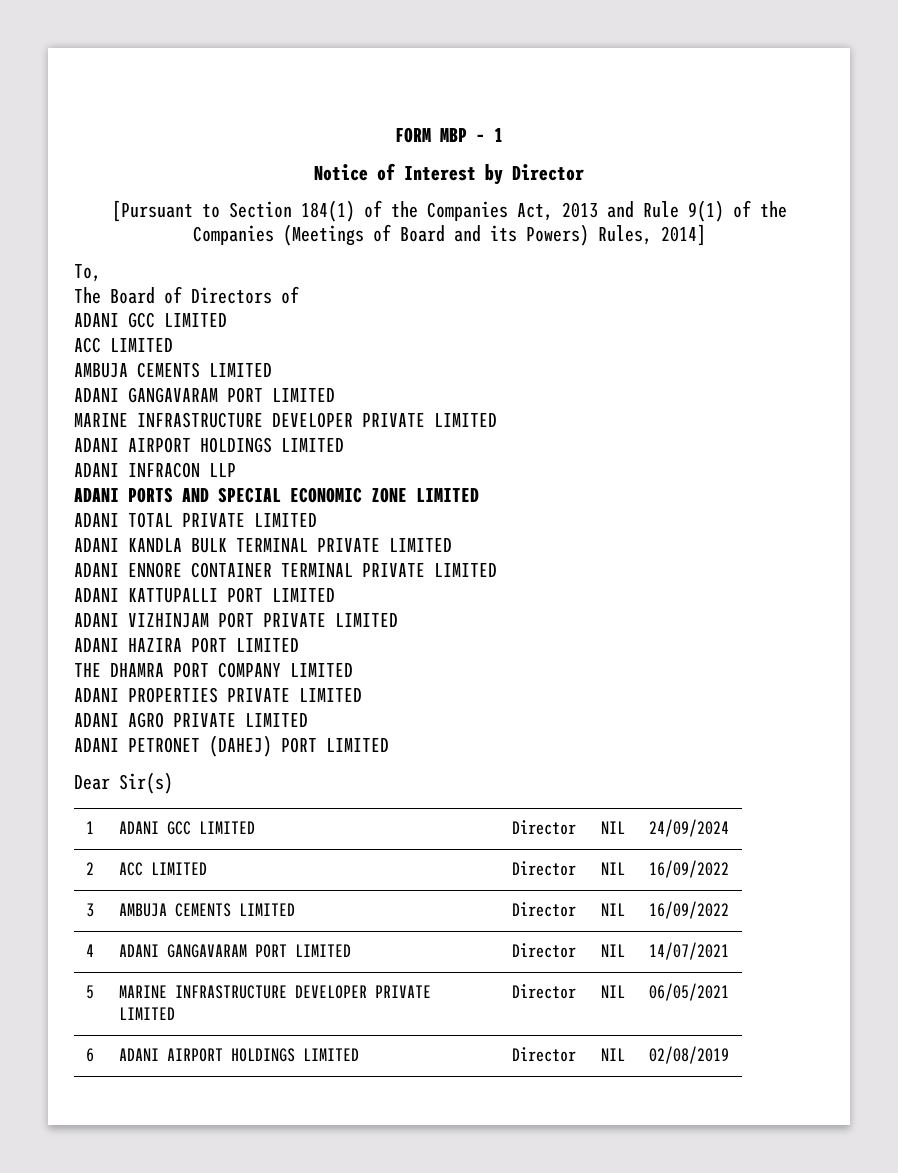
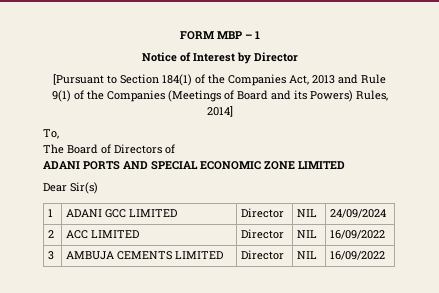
[74,312,227,328] [74,337,173,353] [74,362,272,378] [74,387,335,403] [74,412,497,428] [74,437,344,453] [74,462,236,478] // ADANI GCC LIMITED // ACC LIMITED // AMBUJA CEMENTS LIMITED // ADANI GANGAVARAM PORT LIMITED // MARINE INFRASTRUCTURE DEVELOPER PRIVATE LIMITED // ADANI AIRPORT HOLDINGS LIMITED // ADANI INFRACON LLP -> (175, 149) none
[74,512,317,528] [74,538,452,553] [74,562,497,578] [74,587,335,603] [74,612,398,628] [74,637,299,653] [74,662,353,678] [74,687,362,703] [74,712,308,728] [74,735,389,757] // ADANI TOTAL PRIVATE LIMITED // ADANI KANDLA BULK TERMINAL PRIVATE LIMITED // ADANI ENNORE CONTAINER TERMINAL PRIVATE LIMITED // ADANI KATTUPALLI PORT LIMITED // ADANI VIZHINJAM PORT PRIVATE LIMITED // ADANI HAZIRA PORT LIMITED // THE DHAMRA PORT COMPANY LIMITED // ADANI PROPERTIES PRIVATE LIMITED // ADANI AGRO PRIVATE LIMITED // ADANI PETRONET (DAHEJ) PORT LIMITED -> (345, 165) none
[85,944,94,957] [118,944,351,958] [511,943,576,958] [600,944,625,957] [648,942,729,960] [85,985,94,999] [118,985,431,999] [118,1007,175,1020] [511,984,576,999] [600,985,625,998] [648,983,729,1001] [85,1048,94,1062] [118,1048,359,1062] [511,1047,576,1062] [600,1048,625,1061] [648,1046,729,1064] // 4 | ADANI GANGAVARAM PORT LIMITED | Director | NIL | 14/07/2021 // 5 | MARINE INFRASTRUCTURE DEVELOPER PRIVATE LIMITED | Director | NIL | 06/05/2021 // 6 | ADANI AIRPORT HOLDINGS LIMITED | Director | NIL | 02/08/2019 -> (386, 255) none

